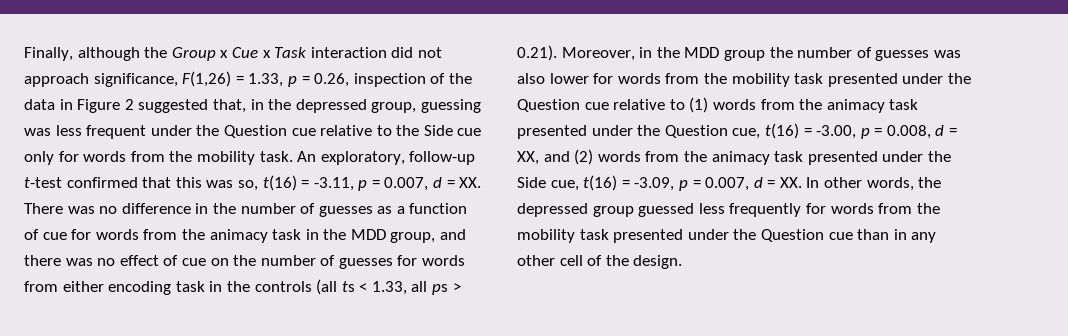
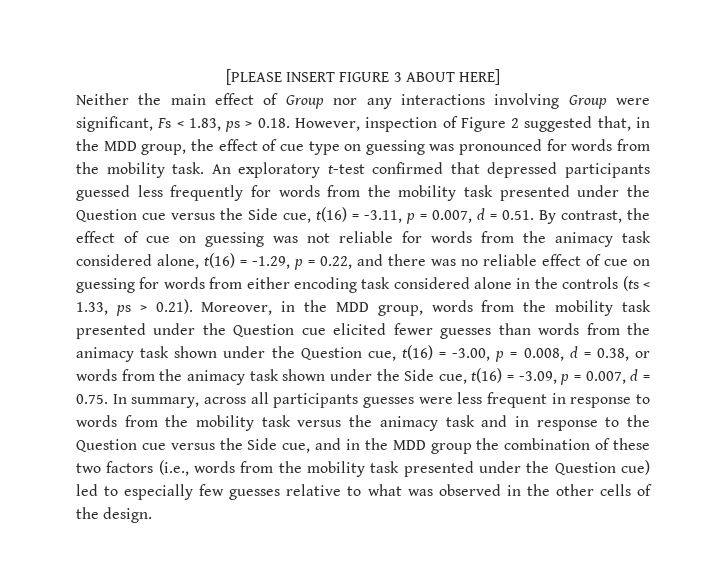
[24,47,442,61] [24,71,472,87] [24,99,73,110] Finally, although the Group x Cue x Task interaction did not approach significance, F(1,26) = 1.33, p = 0.26, inspection of the data in -> [225,69,501,85] [76,93,651,109] [76,116,458,132] [PLEASE INSERT FIGURE 3 ABOUT HERE] // Neither the main effect of Group nor any interactions involving Group were significant, Fs < 1.83, ps > 0.18. However, inspection of
[295,99,481,113] [24,125,482,139] [24,151,54,165] depressed group, guessing was less frequent under the Question cue relative to the Side cue only -> [103,139,543,155] MDD group, the effect of cue type on guessing was pronounced
[320,151,476,165] exploratory, follow-up -> [238,162,321,178] exploratory
[175,175,482,191] [24,203,468,217] [24,229,467,243] [24,255,466,269] [24,279,461,295] [517,45,961,61] [517,73,971,87] [517,97,919,113] [517,123,958,139] [517,149,951,165] [517,175,942,191] [517,203,634,217] this was so, t(16) = -3.11, p = 0.007, d = XX. There was no difference in the number of guesses as a function of cue for words from the animacy task in the MDD group, and there was no effect of cue on the number of guesses for words from either encoding task in the controls (all ts < 1.33, all ps > 0.21). Moreover, in the MDD group the number of guesses was also lower for words from the mobility task presented under the Question cue relative to (1) words from the animacy task presented under the Question cue, t(16) = -3.00, p = 0.008, d = XX, and (2) words from the animacy task presented under the Side cue, t(16) = -3.09, p = 0.007, d = XX. In other words, the depressed group -> [487,162,650,178] depressed participants
[857,229,937,243] [517,255,583,266] than in any other cell -> [171,207,650,224] [76,231,651,247] [76,253,650,270] [76,276,651,293] [76,299,652,316] [76,323,650,339] [76,345,650,362] [76,368,650,385] [76,392,651,408] [76,415,650,431] [76,438,650,454] [76,460,650,477] [76,484,631,500] versus the Side cue, t(16) = -3.11, p = 0.007, d = 0.51. By contrast, the effect of cue on guessing was not reliable for words from the animacy task considered alone, t(16) = -1.29, p = 0.22, and there was no reliable effect of cue on guessing for words from either encoding task considered alone in the controls (ts < 1.33, ps > 0.21). Moreover, in the MDD group, words from the mobility task presented under the Question cue elicited fewer guesses than words from the animacy task shown under the Question cue, t(16) = -3.00, p = 0.008, d = 0.38, or words from the animacy task shown under the Side cue, t(16) = -3.09, p = 0.007, d = 0.75. In summary, across all participants guesses were less frequent in response to words from the mobility task versus the animacy task and in response to the Question cue versus the Side cue, and in the MDD group the combination of these two factors (i.e., words from the mobility task presented under the Question cue) led to especially few guesses relative to what was observed in the other cells

